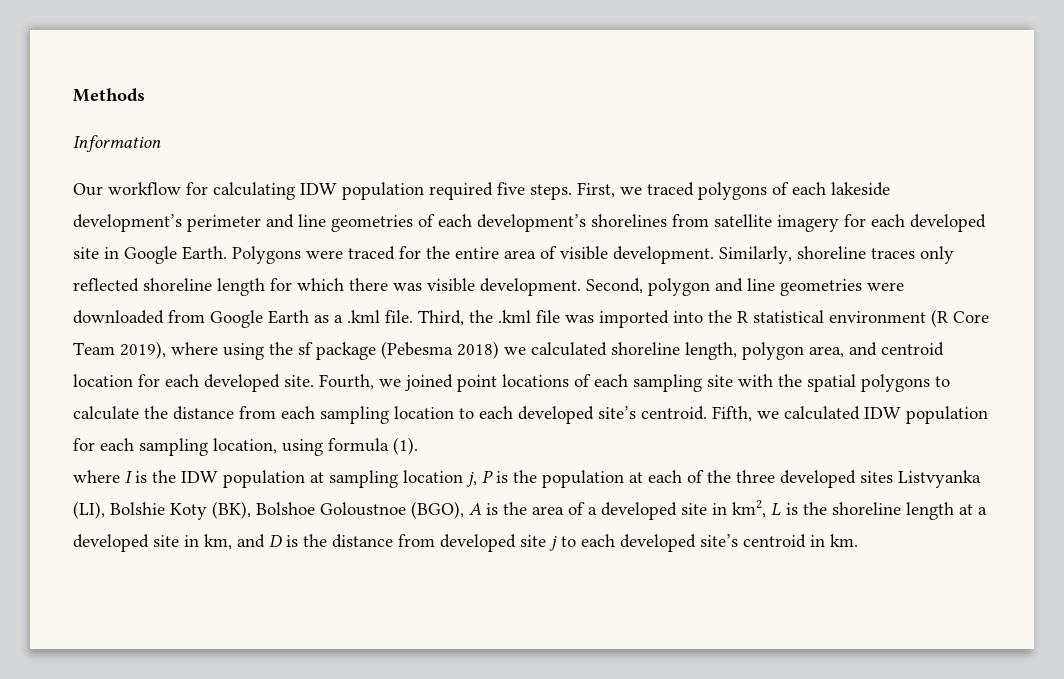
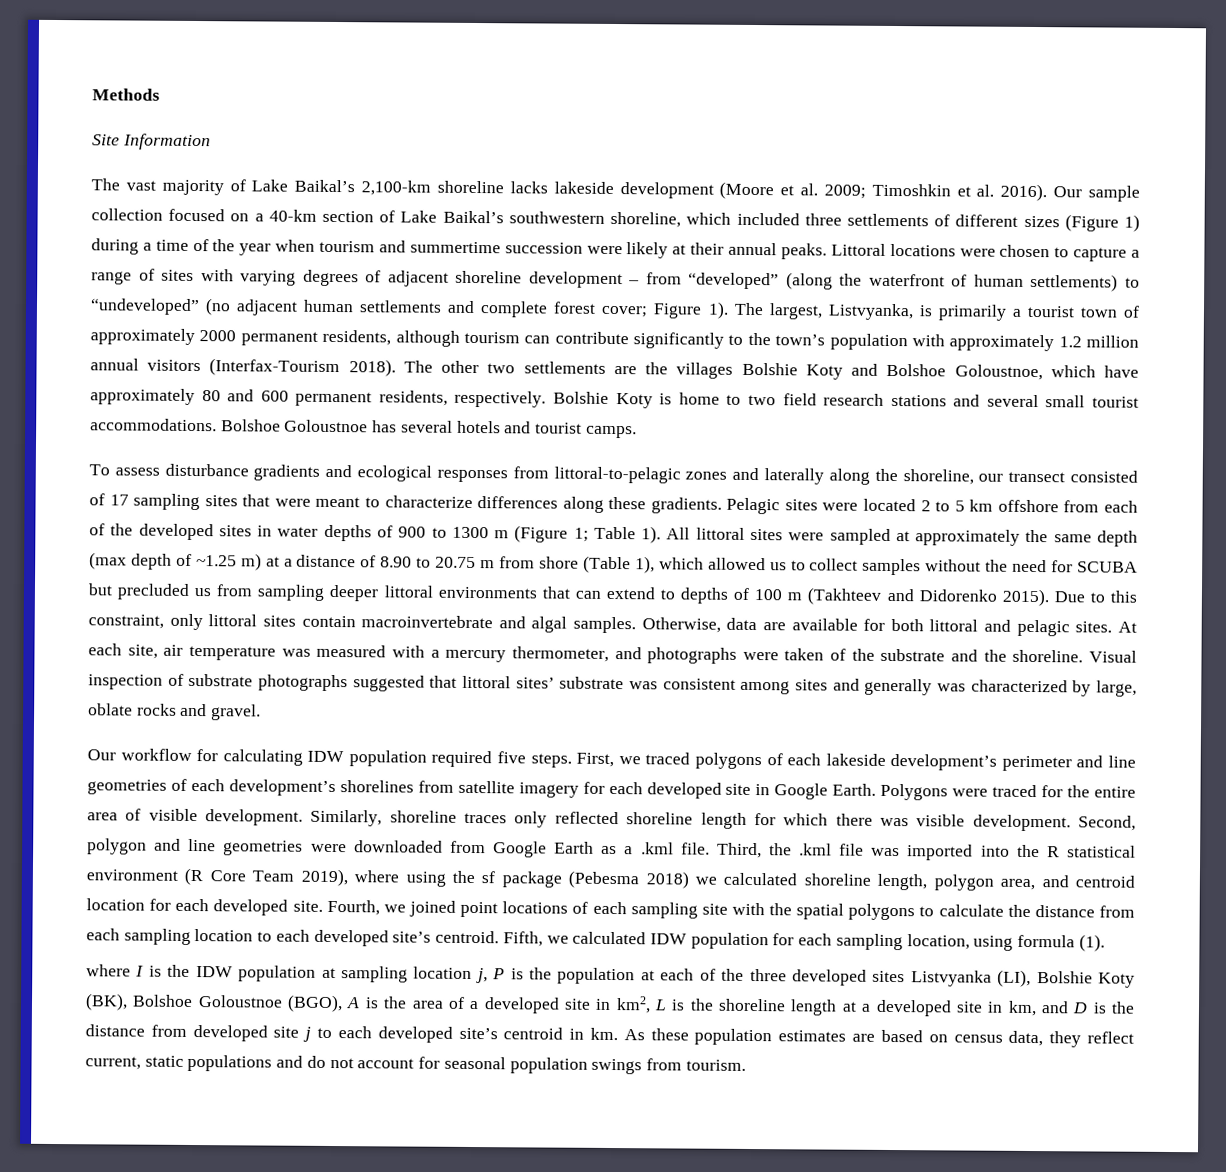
(145, 95) none -> [92,134,120,146] Site
(161, 143) none -> [91,178,1141,202] [91,208,1140,232] [91,238,1140,262] [91,268,1140,292] [90,298,1141,321] [90,328,1139,352] [90,358,1140,381] [90,388,1139,409] [90,418,637,439] [89,463,1139,485] [89,493,1139,515] [89,523,1138,547] [89,552,1139,576] [88,583,1138,607] [88,613,1138,637] [88,643,1137,664] [88,673,1137,697] [88,703,262,721] // The vast majority of Lake Baikal’s 2,100-km shoreline lacks lakeside development (Moore et al. 2009; Timoshkin et al. 2016). Our sample collection focused on a 40-km section of Lake Baikal’s southwestern shoreline, which included three settlements of different sizes (Figure 1) during a time of the year when tourism and summertime succession were likely at their annual peaks. Littoral locations were chosen to capture a range of sites with varying degrees of adjacent shoreline development – from “developed” (along the waterfront of human settlements) to “undeveloped” (no adjacent human settlements and complete forest cover; Figure 1). The largest, Listvyanka, is primarily a tourist town of approximately 2000 permanent residents, although tourism can contribute significantly to the town’s population with approximately 1.2 million annual visitors (Interfax-Tourism 2018). The other two settlements are the villages Bolshie Koty and Bolshoe Goloustnoe, which have approximately 80 and 600 permanent residents, respectively. Bolshie Koty is home to two field research stations and several small tourist accommodations. Bolshoe Goloustnoe has several hotels and tourist camps. // To assess disturbance gradients and ecological responses from littoral-to-pelagic zones and laterally along the shoreline, our transect consisted of 17 sampling sites that were meant to characterize differences along these gradients. Pelagic sites were located 2 to 5 km offshore from each of the developed sites in water depths of 900 to 1300 m (Figure 1; Table 1). All littoral sites were sampled at approximately the same depth (max depth of ~1.25 m) at a distance of 8.90 to 20.75 m from shore (Table 1), which allowed us to collect samples without the need for SCUBA but precluded us from sampling deeper littoral environments that can extend to depths of 100 m (Takhteev and Didorenko 2015). Due to this constraint, only littoral sites contain macroinvertebrate and algal samples. Otherwise, data are available for both littoral and pelagic sites. At each site, air temperature was measured with a mercury thermometer, and photographs were taken of the substrate and the shoreline. Visual inspection of substrate photographs suggested that littoral sites’ substrate was consistent among sites and generally was characterized by large, oblate rocks and gravel.
(858, 540) none -> [623,1028,1135,1048] [85,1054,746,1075] As these population estimates are based on census data, they reflect current, static populations and do not account for seasonal population swings from tourism.

